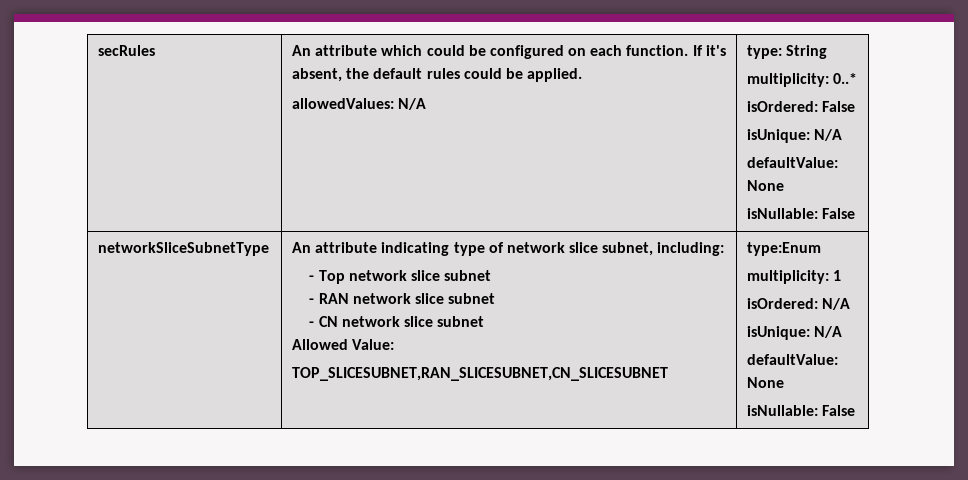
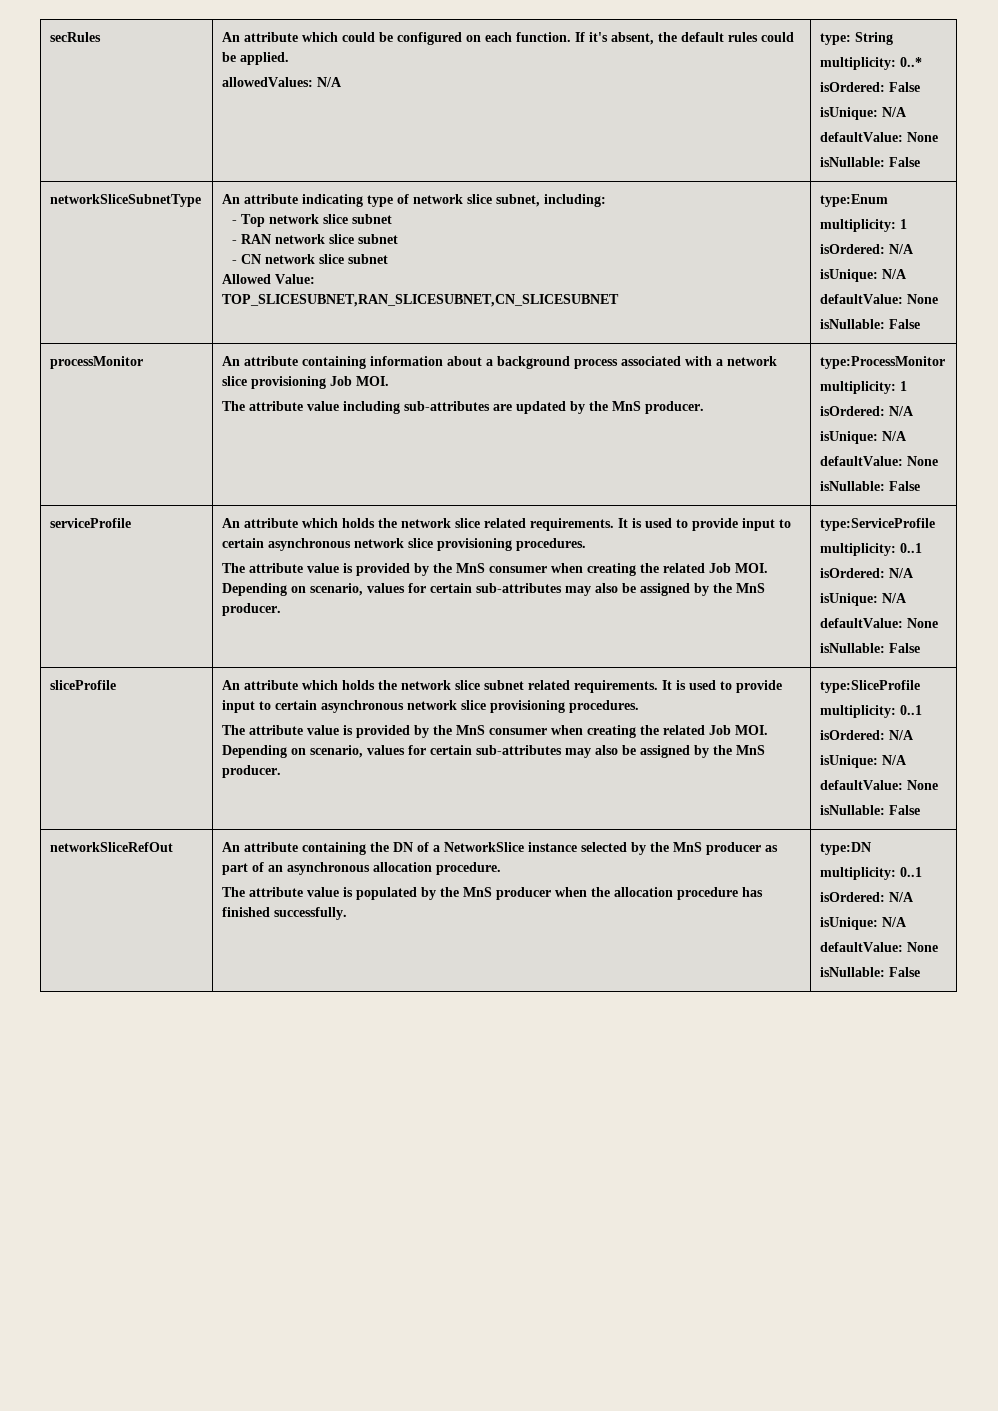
(856, 410) none -> [50,356,144,369] [222,356,778,369] [222,376,390,389] [222,401,705,414] [820,356,946,369] [820,381,908,394] [820,406,915,416] [820,431,908,444] [820,456,939,466] [820,481,921,491] [50,518,132,528] [222,518,792,531] [222,538,587,551] [222,563,769,576] [222,583,766,596] [222,603,282,616] [820,518,936,531] [820,543,923,556] [820,568,915,578] [820,593,908,606] [820,618,939,628] [820,643,921,653] [50,680,117,690] [222,680,783,693] [222,700,640,713] [222,725,769,738] [222,745,766,758] [222,765,282,778] [820,680,921,693] [820,705,923,718] [820,730,915,740] [820,755,908,768] [820,780,939,790] [820,805,921,815] [50,842,174,852] [222,842,779,855] [222,862,502,875] [222,887,764,900] [222,907,348,920] [820,842,872,855] [820,867,923,880] [820,892,915,902] [820,917,908,930] [820,942,939,952] [820,967,921,977] // processMonitor | An attribute containing information about a background process associated with a network slice provisioning Job MOI. // The attribute value including sub-attributes are updated by the MnS producer. | type:ProcessMonitor // multiplicity: 1 // isOrdered: N/A // isUnique: N/A // defaultValue: None // isNullable: False // serviceProfile | An attribute which holds the network slice related requirements. It is used to provide input to certain asynchronous network slice provisioning procedures. // The attribute value is provided by the MnS consumer when creating the related Job MOI. Depending on scenario, values for certain sub-attributes may also be assigned by the MnS producer. | type:ServiceProfile // multiplicity: 0..1 // isOrdered: N/A // isUnique: N/A // defaultValue: None // isNullable: False // sliceProfile | An attribute which holds the network slice subnet related requirements. It is used to provide input to certain asynchronous network slice provisioning procedures. // The attribute value is provided by the MnS consumer when creating the related Job MOI. Depending on scenario, values for certain sub-attributes may also be assigned by the MnS producer. | type:SliceProfile // multiplicity: 0..1 // isOrdered: N/A // isUnique: N/A // defaultValue: None // isNullable: False // networkSliceRefOut | An attribute containing the DN of a NetworkSlice instance selected by the MnS producer as part of an asynchronous allocation procedure. // The attribute value is populated by the MnS producer when the allocation procedure has finished successfully. | type:DN // multiplicity: 0..1 // isOrdered: N/A // isUnique: N/A // defaultValue: None // isNullable: False

